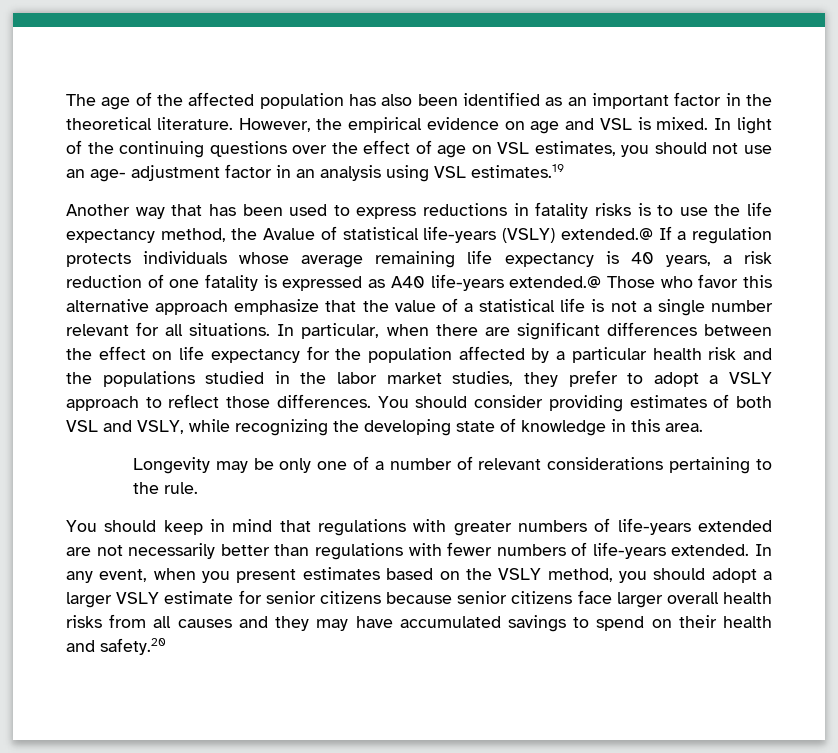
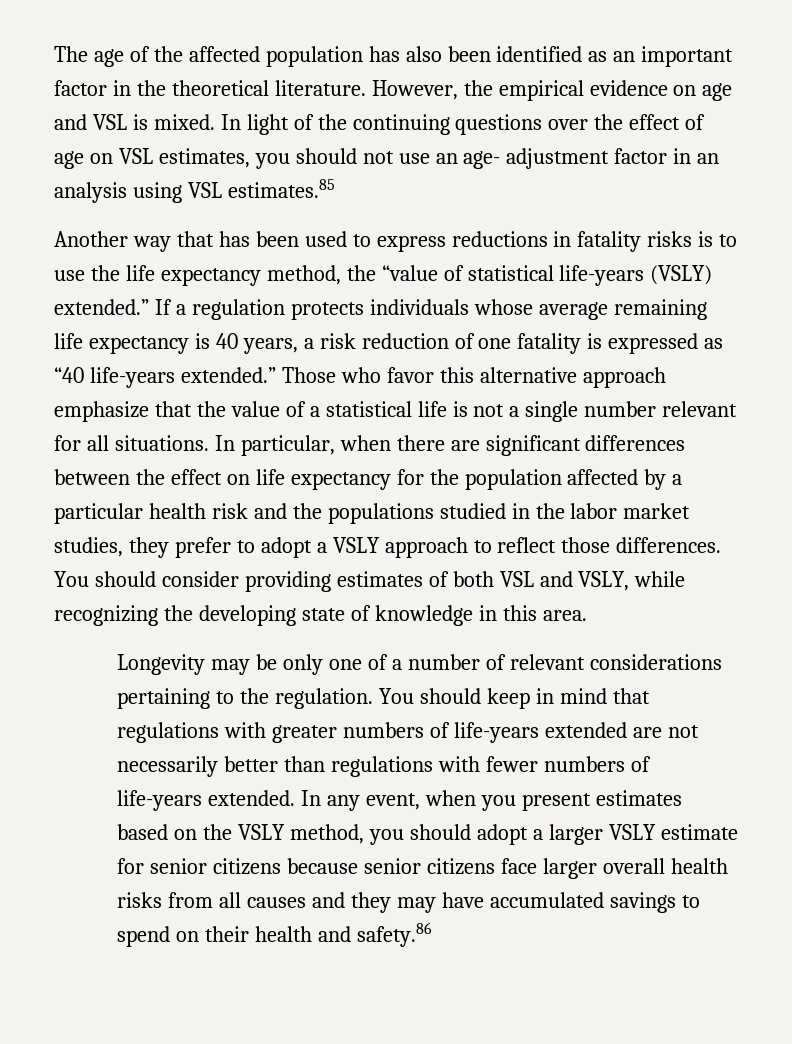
[471,164,564,178] estimates.19 -> [227,179,335,198] estimates.85
[263,228,316,240] Avalue -> [381,265,438,281] “value
[560,228,653,240] extended.@ -> [54,299,149,315] extended.”
[390,274,602,291] A40 life-years extended.@ -> [54,367,276,388] “40 life-years extended.”
[163,482,198,494] rule. // -> [275,688,374,709] regulation.
[100,638,166,655] safety.20 -> [357,922,433,947] safety.86

